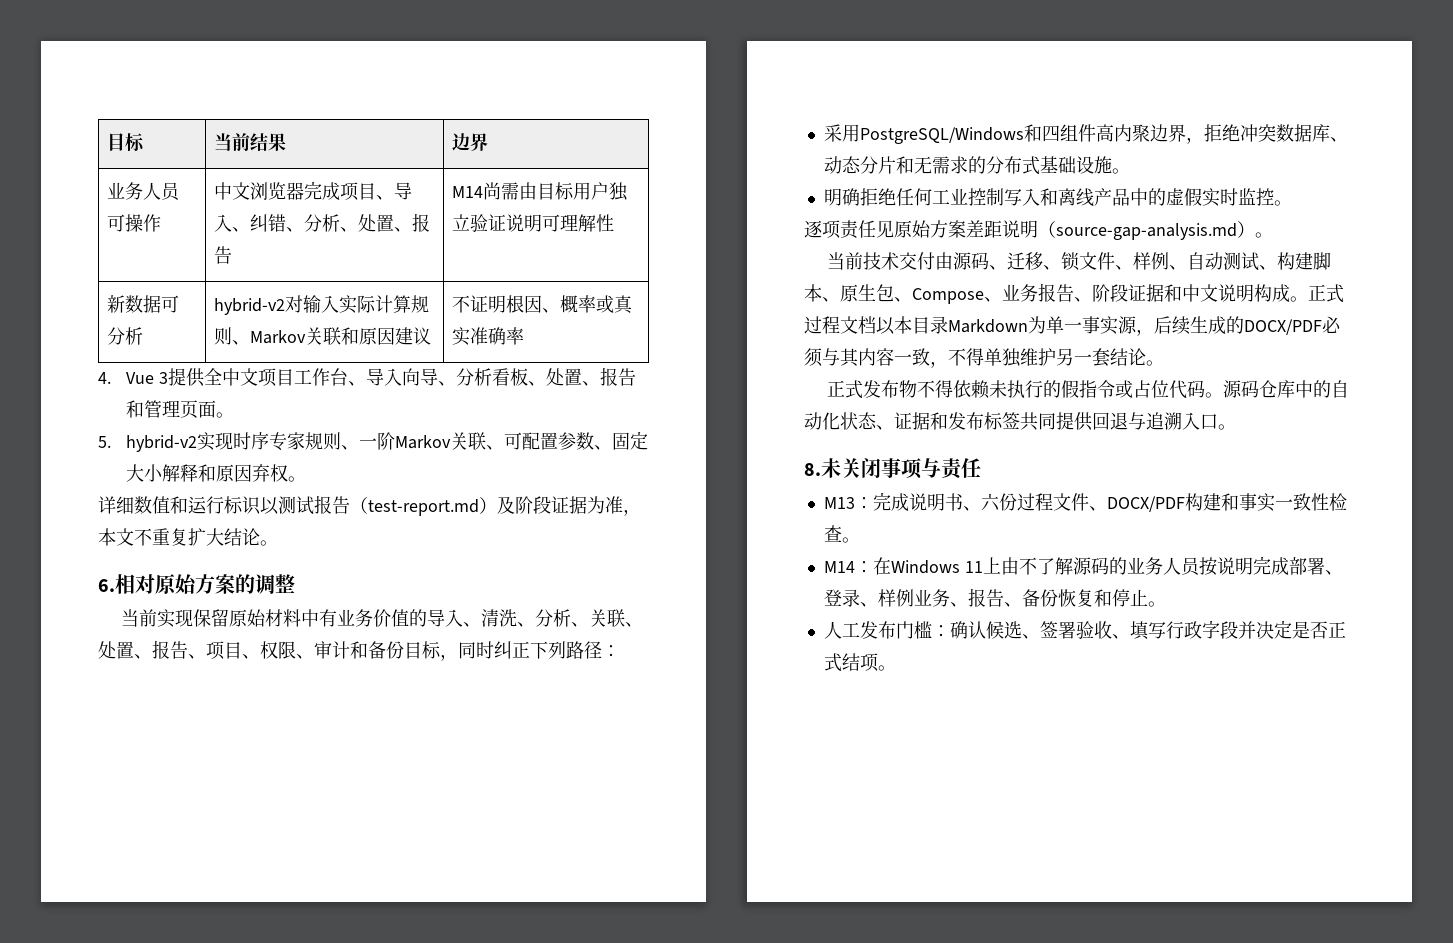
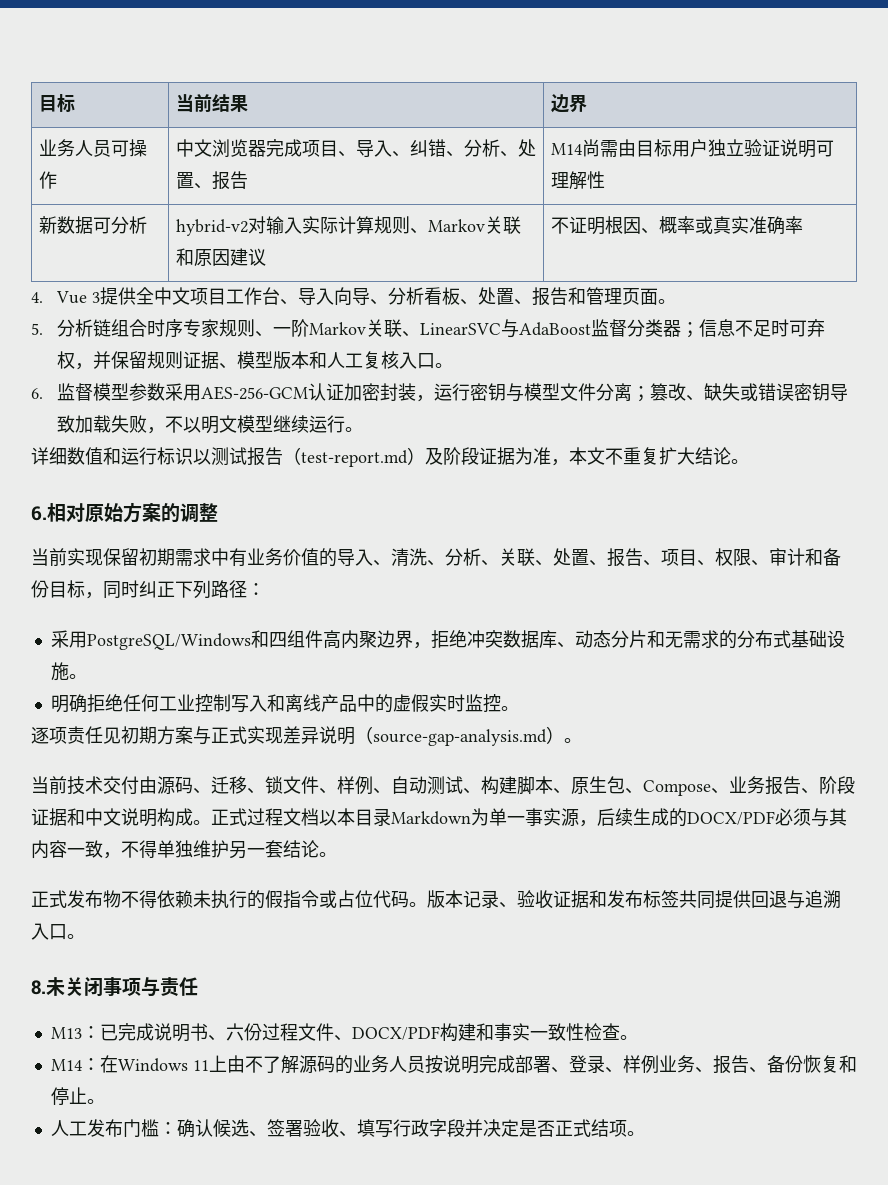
[125,432,233,452] hybrid-v2实现 -> [56,319,147,337] 分析链组合
[503,431,648,450] [125,464,288,482] 可配置参数、固定大小解释和原因弃权 -> [419,319,825,338] [56,351,453,370] [31,383,848,402] [56,415,345,434] LinearSVC与AdaBoost监督分类器；信息不足时可弃权，并保留规则证据、模型版本和人工复核入口。 // 6.监督模型参数采用AES-256-GCM认证加密封装，运行密钥与模型文件分离；篡改、缺失或错误密钥导致加载失败，不以明文模型继续运行
[229,609,302,627] 原始材料 -> [139,548,211,566] 初期需求
[894,220,1002,238] 原始方案差距 -> [121,726,319,745] 初期方案与正式实现差异
[1223,380,1350,398] [804,412,894,430] 源码仓库中的自动化状态、 -> [427,890,553,909] 版本记录、验收
(873, 503) none -> [99,1024,118,1041] 已

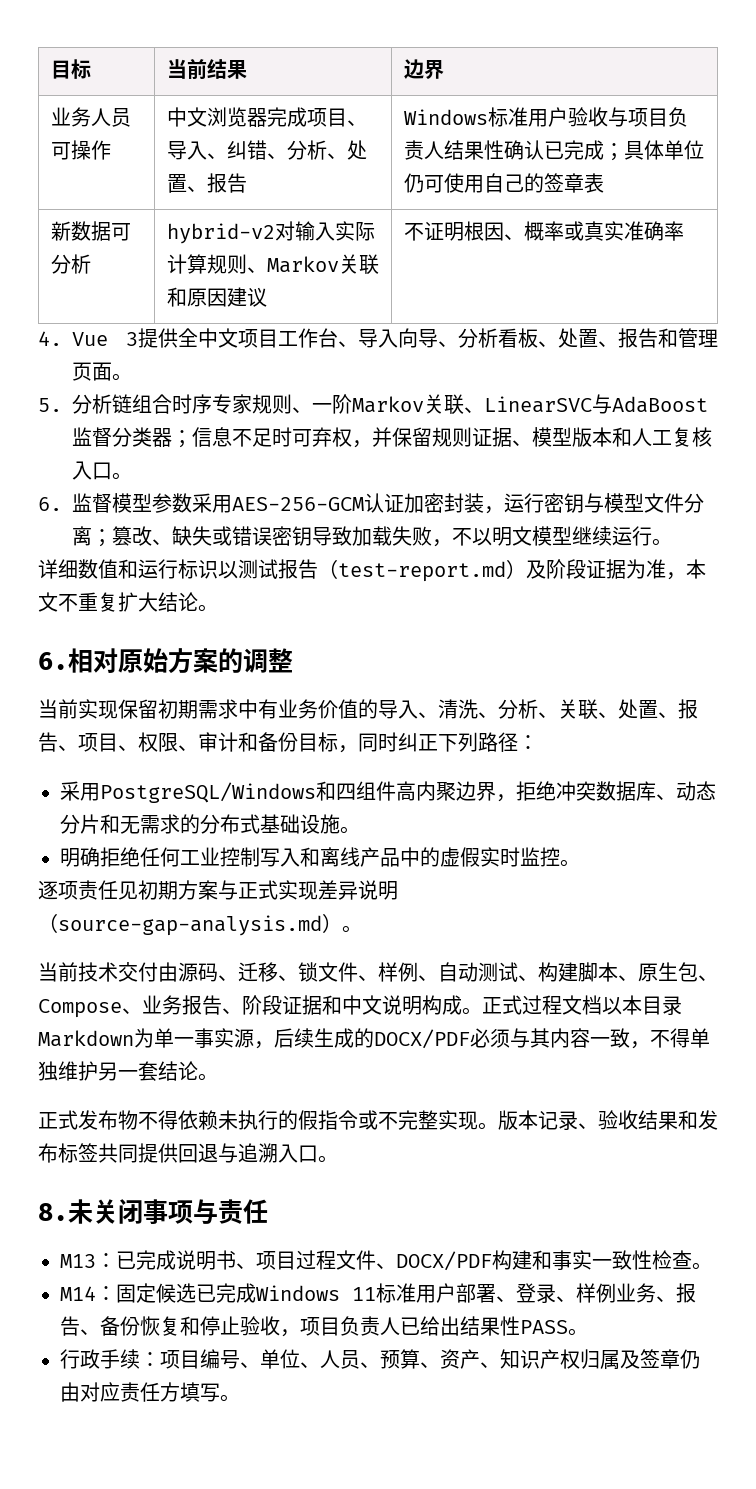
[550,139,834,158] [550,171,605,190] M14尚需由目标用户独立验证说明可理解性 -> [403,107,688,127] [403,140,704,161] [403,173,604,193] Windows标准用户验收与项目负责人结果性确认已完成；具体单位仍可使用自己的签章表
[337,890,409,908] 占位代码 -> [378,1110,478,1130] 不完整实现
[553,890,589,908] 证据 -> [638,1110,678,1130] 结果
[225,1023,262,1041] 六份 -> [256,1251,296,1270] 项目
[99,1055,515,1074] 在Windows 11上由不了解源码的业务人员按说明完成 -> [116,1283,456,1303] 固定候选已完成Windows 11标准用户
[86,1099,105,1104] [50,1119,627,1138] 。 // 人工发布门槛：确认候选、签署验收、填写行政字段并决定是否正式结项 -> [240,1316,588,1337] [60,1349,700,1370] [60,1382,220,1402] 验收，项目负责人已给出结果性PASS。 // 行政手续：项目编号、单位、人员、预算、资产、知识产权归属及签章仍由对应责任方填写

